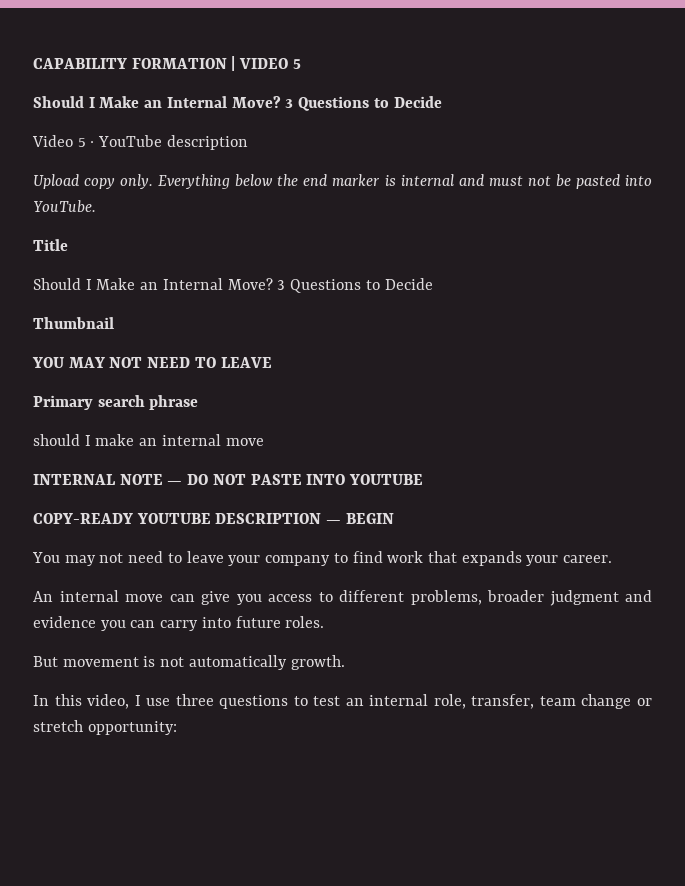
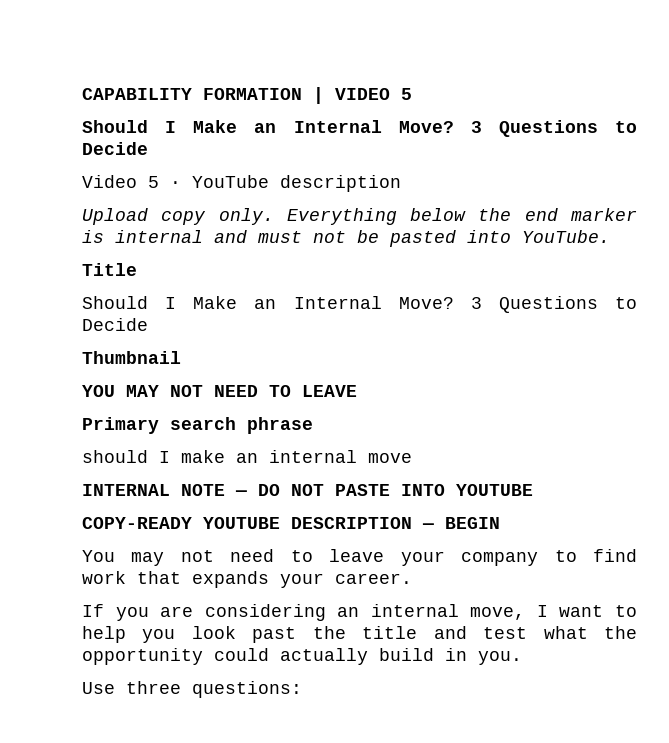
[33,590,652,606] [33,616,325,631] [33,655,345,670] [33,694,653,709] [33,720,177,735] An internal move can give you access to different problems, broader judgment and evidence you can carry into future roles. // But movement is not automatically growth. // In this video, I use three questions to test an internal role, transfer, team change or stretch opportunity: -> [82,604,637,621] [82,626,637,643] [82,648,522,665] [82,681,302,698] If you are considering an internal move, I want to help you look past the title and test what the opportunity could actually build in you. // Use three questions:

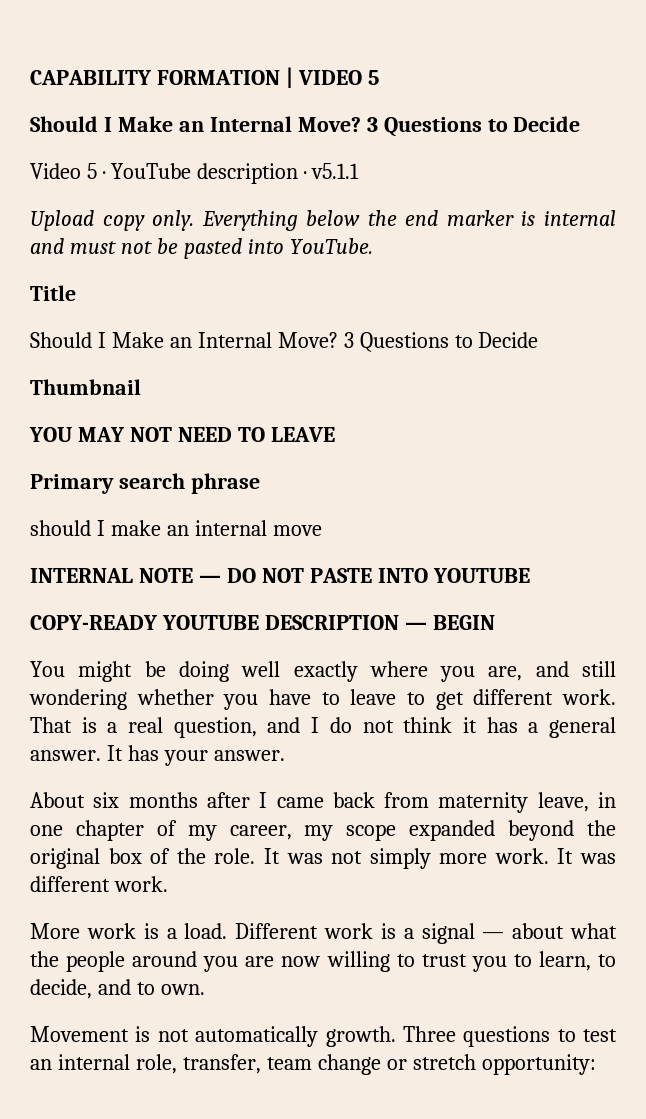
(401, 183) none -> [303,163,359,179] · v5.1.1
[131,549,637,566] [82,571,412,588] [82,604,637,621] [82,626,637,643] [82,648,522,665] [82,681,302,698] may not need to leave your company to find work that expands your career. // If you are considering an internal move, I want to help you look past the title and test what the opportunity could actually build in you. // Use three questions: -> [78,661,616,682] [29,689,617,710] [30,717,616,738] [30,745,285,766] [30,792,616,813] [30,820,617,841] [30,848,616,869] [30,876,168,892] [30,923,617,944] [30,951,616,972] [30,979,205,999] [30,1026,617,1047] [30,1054,596,1075] might be doing well exactly where you are, and still wondering whether you have to leave to get different work. That is a real question, and I do not think it has a general answer. It has your answer. // About six months after I came back from maternity leave, in one chapter of my career, my scope expanded beyond the original box of the role. It was not simply more work. It was different work. // More work is a load. Different work is a signal — about what the people around you are now willing to trust you to learn, to decide, and to own. // Movement is not automatically growth. Three questions to test an internal role, transfer, team change or stretch opportunity:

